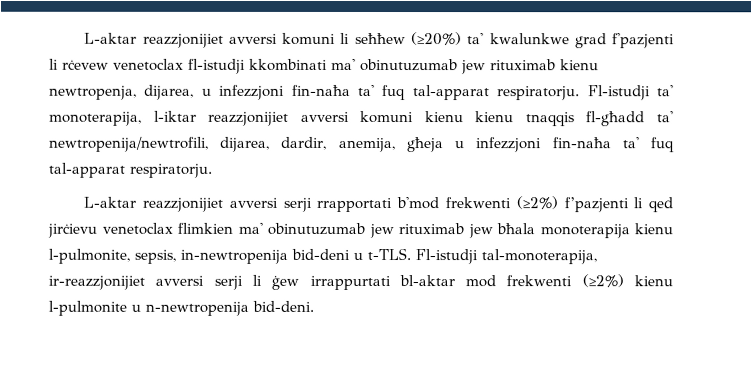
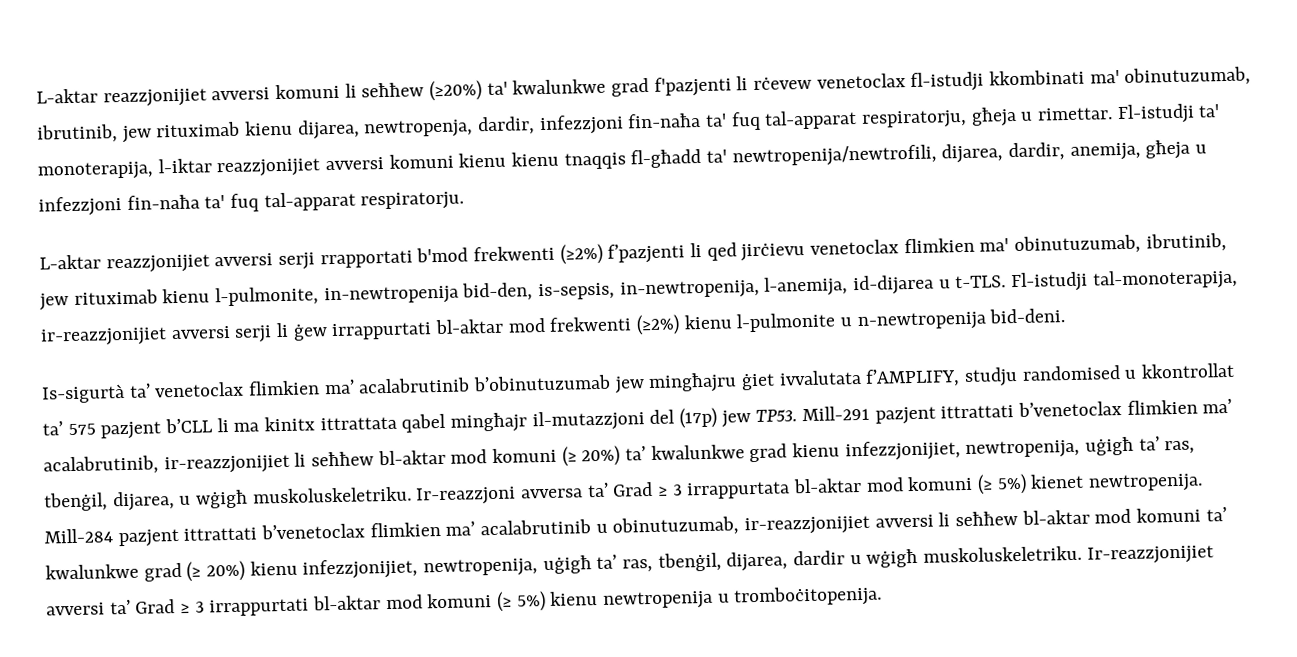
[360,58,599,75] [49,84,581,101] obinutuzumab jew rituximab kienu newtropenja, dijarea, u infezzjoni fin-naħa ta' fuq tal-apparat respiratorju. -> [1124,66,1252,87] [37,106,1114,144] obinutuzumab, ibrutinib, jew rituximab kienu dijarea, newtropenja, dardir, infezzjoni fin-naħa ta' fuq tal-apparat respiratorju, għeja u rimettar.
[267,222,673,239] [48,248,350,264] obinutuzumab jew rituximab jew bħala monoterapija kienu l-pulmonite, sepsis, in-newtropenija bid-deni -> [1014,232,1227,256] [39,274,935,311] obinutuzumab, ibrutinib, jew rituximab kienu l-pulmonite, in-newtropenija bid-den, is-sepsis, in-newtropenija, l-anemija, id-dijarea
(314, 306) none -> [41,362,1236,404] [42,398,1233,440] [43,436,1196,476] [44,473,1204,512] [44,507,1227,548] [45,545,1214,582] [46,585,883,617] // Is-sigurtà ta’ venetoclax flimkien ma’ acalabrutinib b’obinutuzumab jew mingħajru ġiet ivvalutata f’AMPLIFY, studju randomised u kkontrollat ta’ 575 pazjent b’CLL li ma kinitx ittrattata qabel mingħajr il-mutazzjoni del (17p) jew TP53. Mill-291 pazjent ittrattati b’venetoclax flimkien ma’ acalabrutinib, ir-reazzjonijiet li seħħew bl-aktar mod komuni (≥ 20%) ta’ kwalunkwe grad kienu infezzjonijiet, newtropenija, uġigħ ta’ ras, tbenġil, dijarea, u wġigħ muskoluskeletriku. Ir-reazzjoni avversa ta’ Grad ≥ 3 irrappurtata bl-aktar mod komuni (≥ 5%) kienet newtropenija. Mill-284 pazjent ittrattati b’venetoclax flimkien ma’ acalabrutinib u obinutuzumab, ir-reazzjonijiet avversi li seħħew bl-aktar mod komuni ta’ kwalunkwe grad (≥ 20%) kienu infezzjonijiet, newtropenija, uġigħ ta’ ras, tbenġil, dijarea, dardir u wġigħ muskoluskeletriku. Ir-reazzjonijiet avversi ta’ Grad ≥ 3 irrappurtati bl-aktar mod komuni (≥ 5%) kienu newtropenija u tromboċitopenija.

